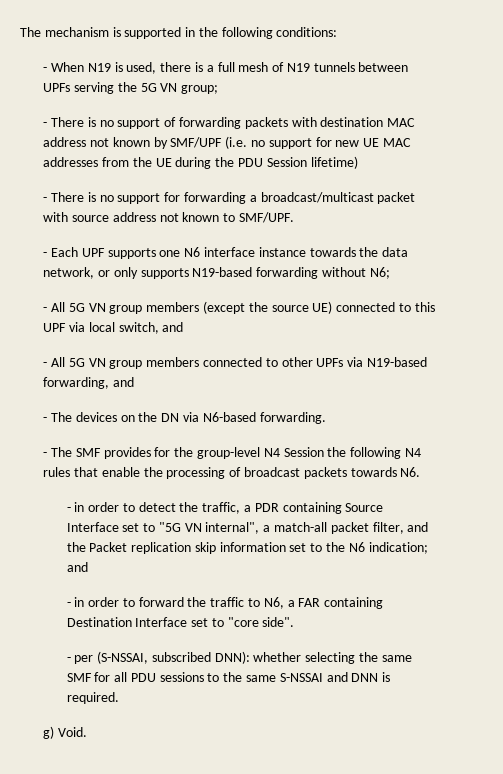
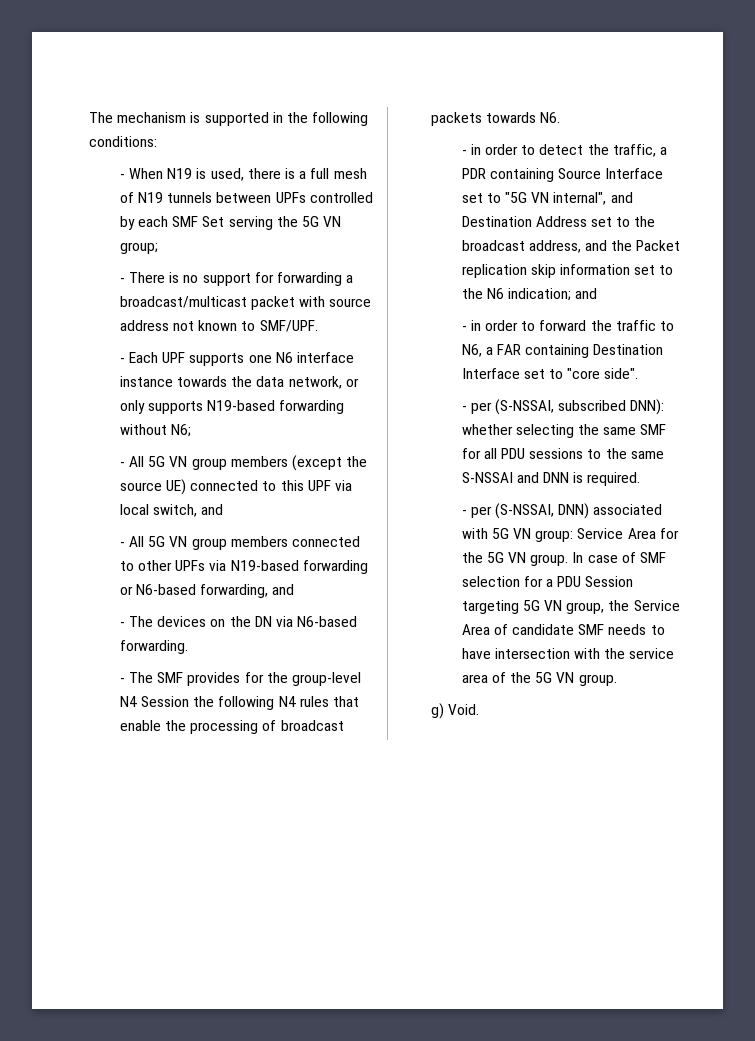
(71, 87) none -> [309,192,373,203] [119,216,225,230] controlled by each SMF Set
[43,117,416,129] [43,136,411,149] [43,156,358,169] // - There is no support of forwarding packets with destination MAC address not known by SMF/UPF (i.e. no support for new UE MAC addresses from the UE during the PDU Session lifetime) -> (158, 248) none
(427, 362) none -> [302,560,368,574] [119,584,197,595] forwarding or N6-based
[263,522,404,534] a match-all packet filter, -> [610,192,633,203] [461,216,656,227] [461,240,581,253] and Destination Address set to the broadcast address,
(119, 698) none -> [461,503,663,519] [461,528,679,542] [461,552,667,566] [461,576,634,587] [461,600,680,614] [461,624,665,635] [461,648,675,659] [461,672,617,686] // - per (S-NSSAI, DNN) associated with 5G VN group: Service Area for the 5G VN group. In case of SMF selection for a PDU Session targeting 5G VN group, the Service Area of candidate SMF needs to have intersection with the service area of the 5G VN group.

